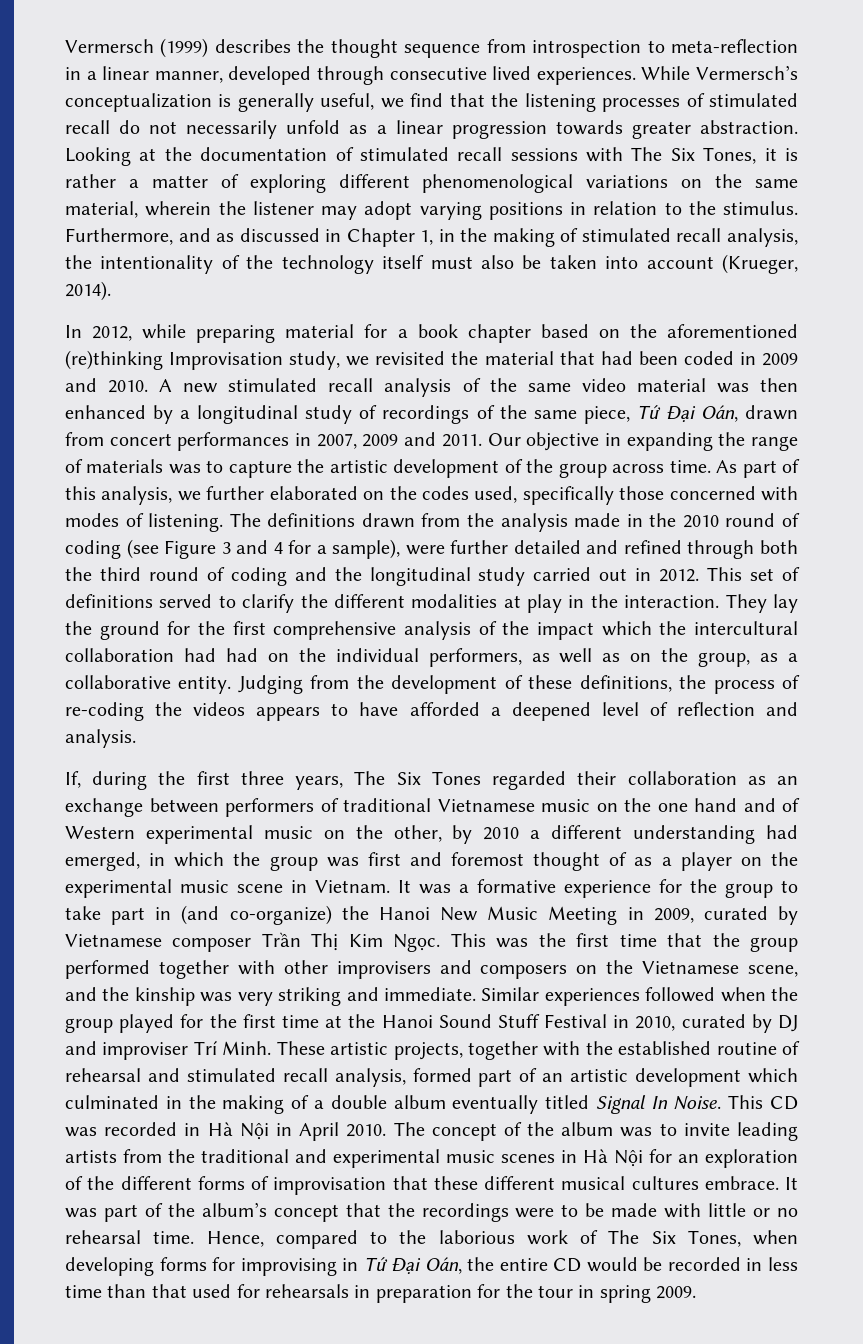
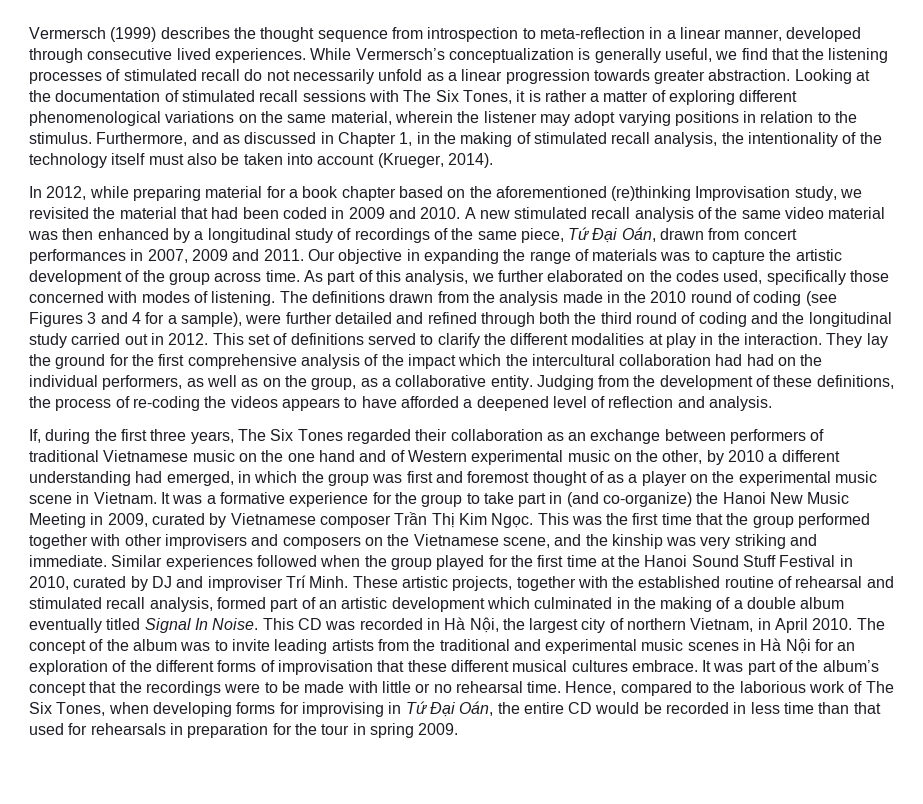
[164,540,217,559] Figure -> [29,312,83,327] Figures
[239,1123,269,1140] Nội -> [469,617,754,633] Nội, the largest city of northern Vietnam,

